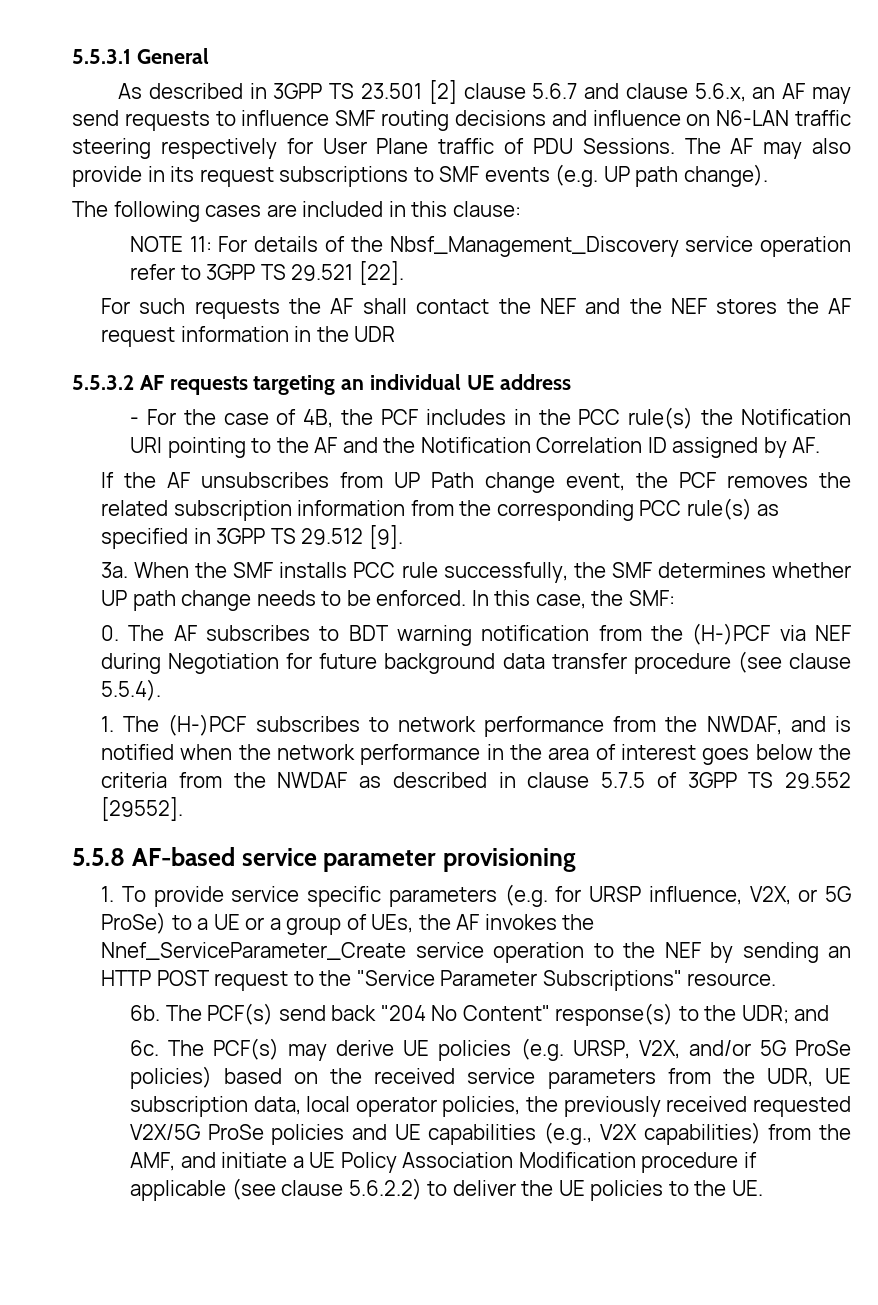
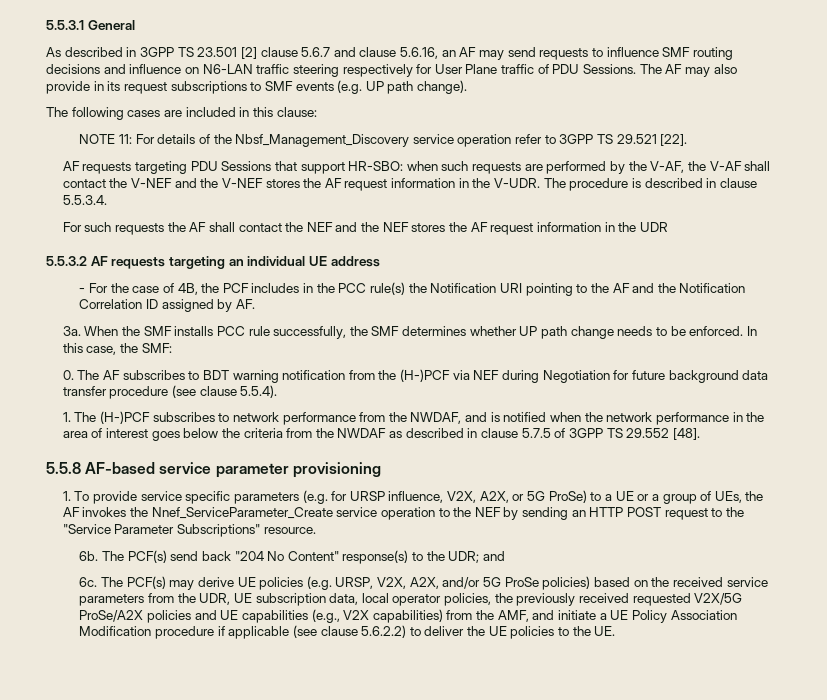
[694,83,746,102] 5.6.x, -> [400,47,439,59] 5.6.16,
(404, 273) none -> [62,161,771,174] [62,178,757,191] [62,195,107,205] // AF requests targeting PDU Sessions that support HR-SBO: when such requests are performed by the V-AF, the V-AF shall contact the V-NEF and the V-NEF stores the AF request information in the V-UDR. The procedure is described in clause 5.5.3.4.
[100,472,852,493] [100,498,780,521] [100,525,403,549] // If the AF unsubscribes from UP Path change event, the PCF removes the related subscription information from the corresponding PCC rule(s) as specified in 3GPP TS 29.512 [9]. -> (255, 304) none
[100,797,183,821] [29552]. -> [672,428,700,440] [48].
(791, 895) none -> [479,491,509,503] A2X,
(680, 1049) none -> [409,577,439,589] A2X,
[207,1124,264,1140] ProSe -> [79,610,144,622] ProSe/A2X

